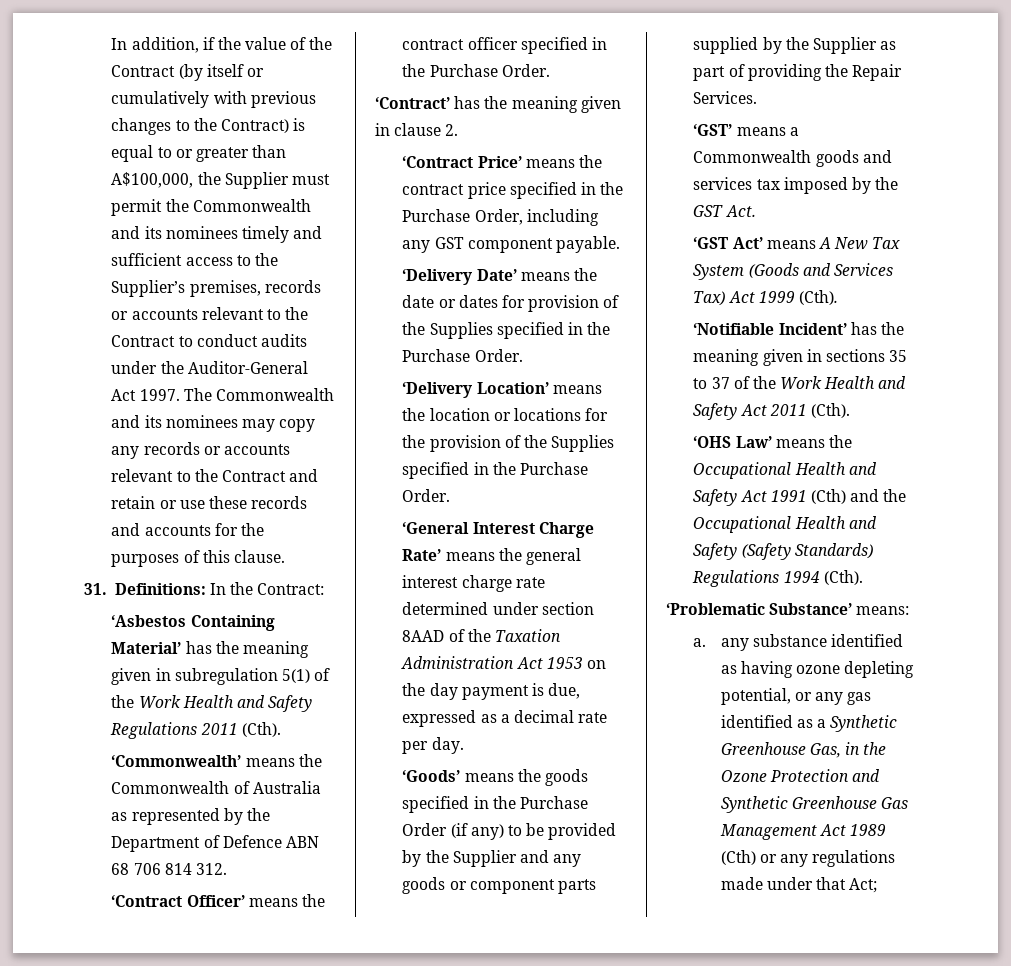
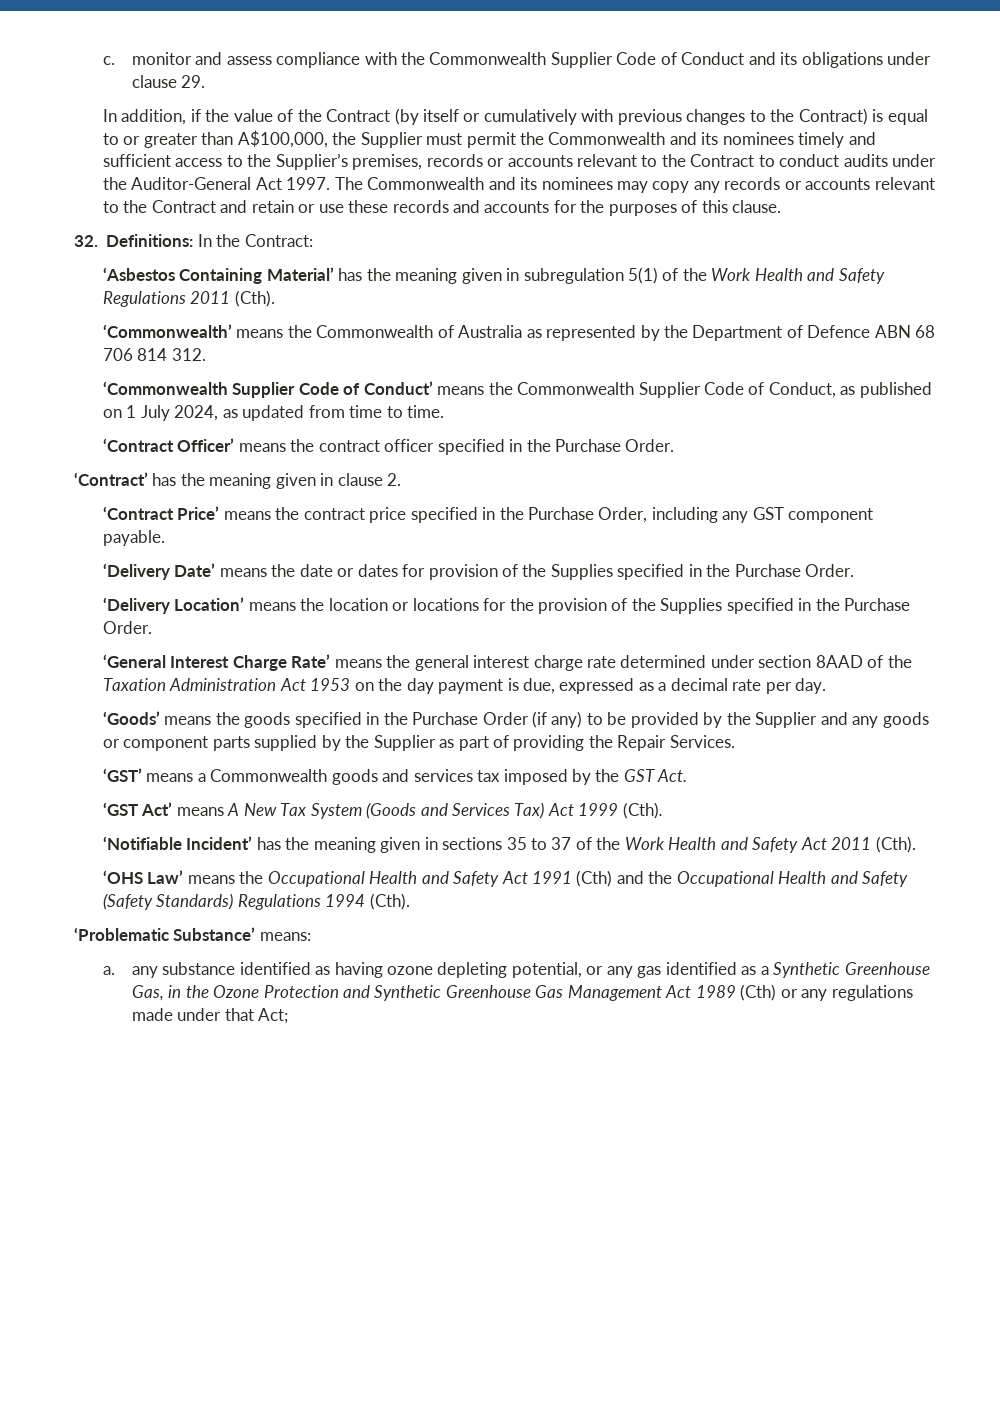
(111, 44) none -> [102,52,932,68] [131,75,206,88] c. monitor and assess compliance with the Commonwealth Supplier Code of Conduct and its obligations under clause 29. //
[84,583,107,595] 31. -> [74,235,98,247] 32.
(227, 869) none -> [102,381,932,398] [102,405,444,421] // ‘Commonwealth Supplier Code of Conduct’ means the Commonwealth Supplier Code of Conduct, as published on 1 July 2024, as updated from time to time.

